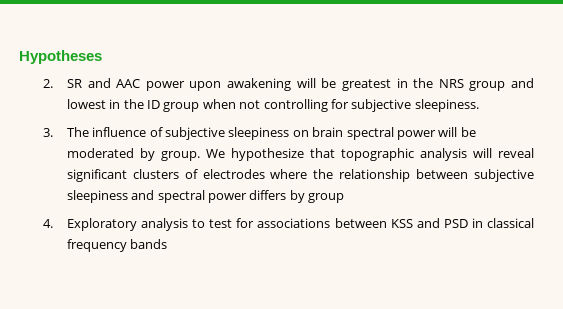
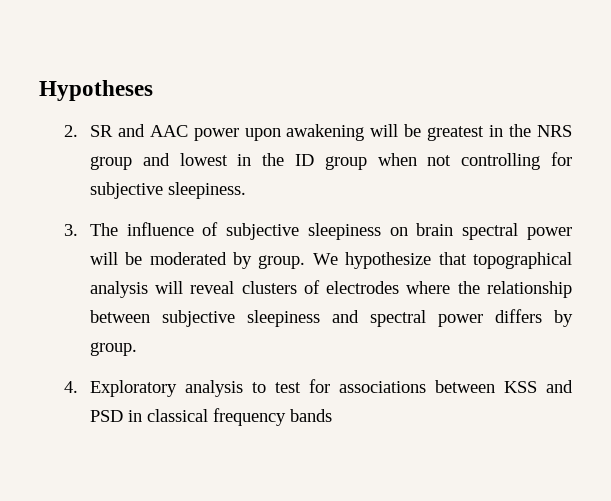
[340,148,414,161] topographic -> [472,252,572,269] topographical
[66,169,127,182] significant -> (235, 287) none
[308,193,345,203] group -> [89,342,137,356] group.

